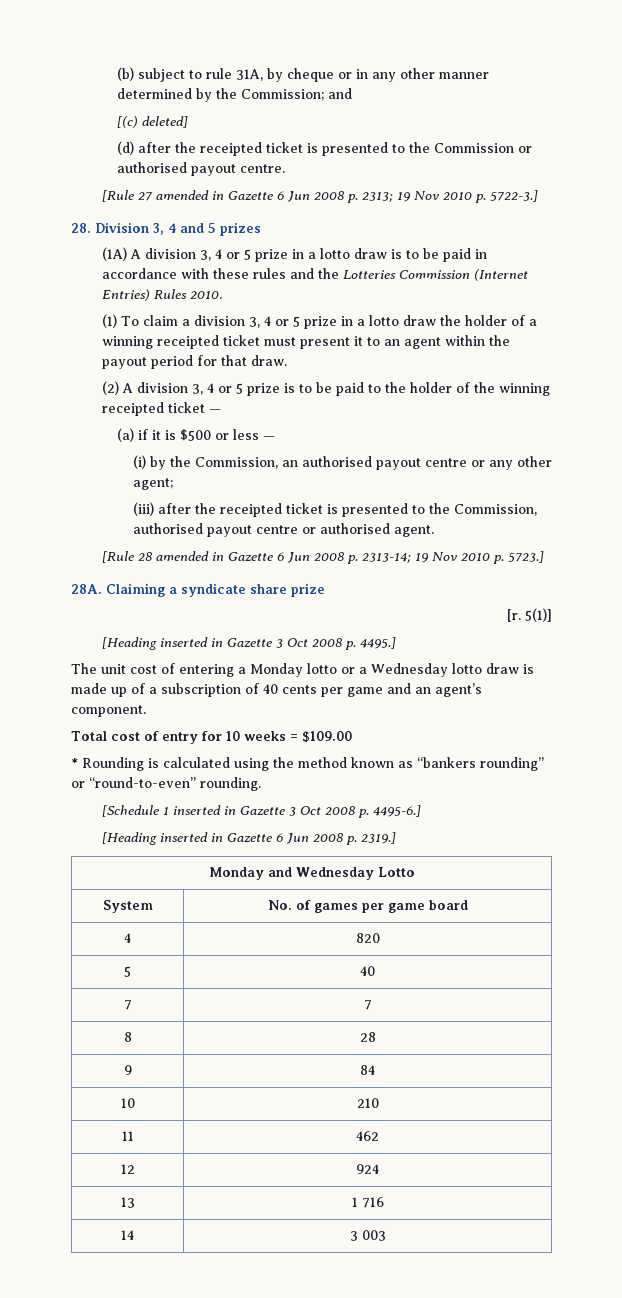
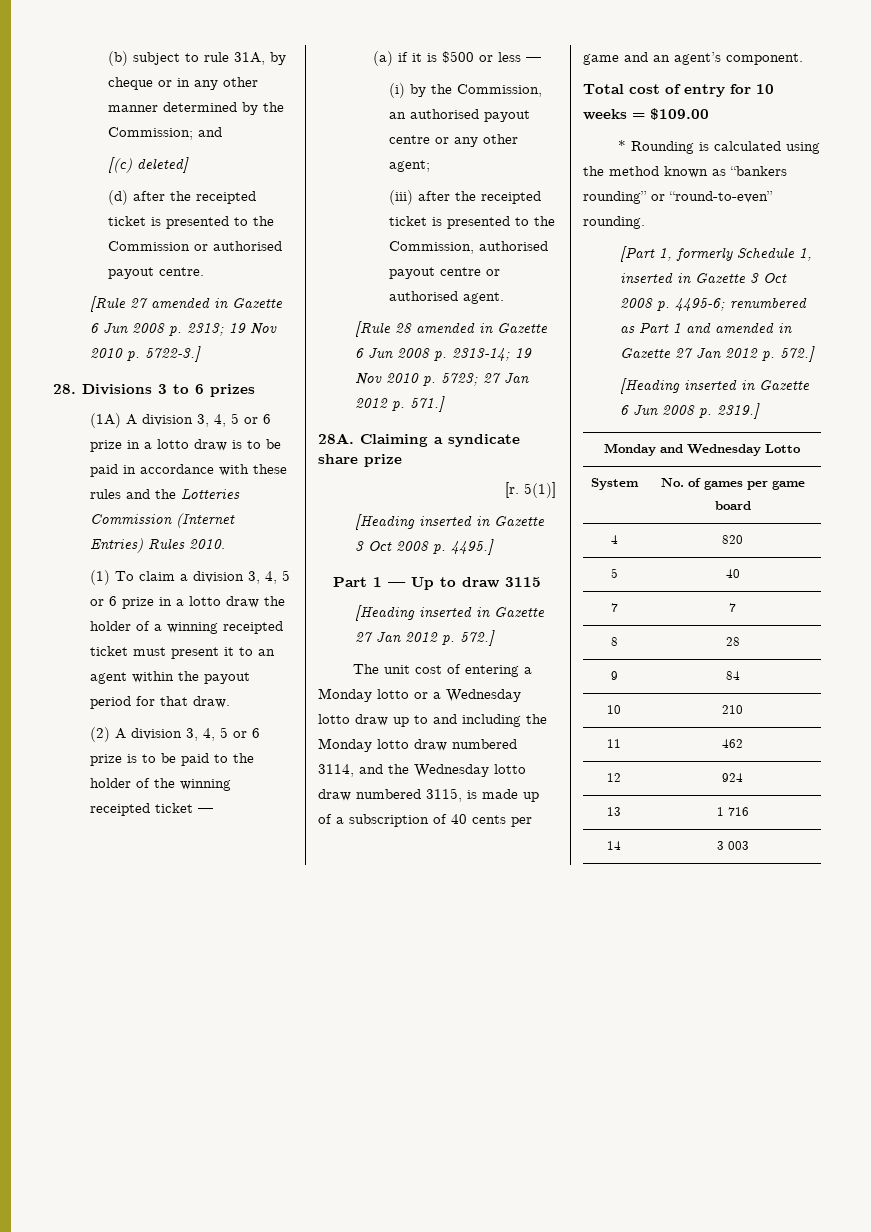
[95,222,216,235] Division 3, 4 and 5 -> [82,384,204,395] Divisions 3 to 6
[214,249,251,260] 4 or 5 -> [213,413,271,427] 4, 5 or 6
[263,316,300,327] 4 or 5 -> [264,570,290,584] [89,596,117,606] 4, 5 or 6
[206,383,243,394] 4 or 5 -> [202,727,260,741] 4, 5 or 6
[507,551,544,563] 5723.] -> [440,373,529,386] [354,396,445,412] 5723; 27 Jan 2012 p. 571.]
(396, 643) none -> [333,577,541,590] [354,605,545,621] [354,630,495,646] // Part 1 — Up to draw 3115 // [Heading inserted in Gazette 27 Jan 2012 p. 572.]
(519, 668) none -> [393,714,547,727] [318,738,517,752] [318,764,526,777] [318,788,462,802] up to and including the Monday lotto draw numbered 3114, and the Wednesday lotto draw numbered 3115,
[101,805,421,818] [Schedule 1 inserted in Gazette 3 Oct 2008 p. 4495-6.] -> [619,246,812,262] [619,272,787,284] [619,297,807,311] [619,322,792,334] [619,346,815,362] [Part 1, formerly Schedule 1, inserted in Gazette 3 Oct 2008 p. 4495-6; renumbered as Part 1 and amended in Gazette 27 Jan 2012 p. 572.]

